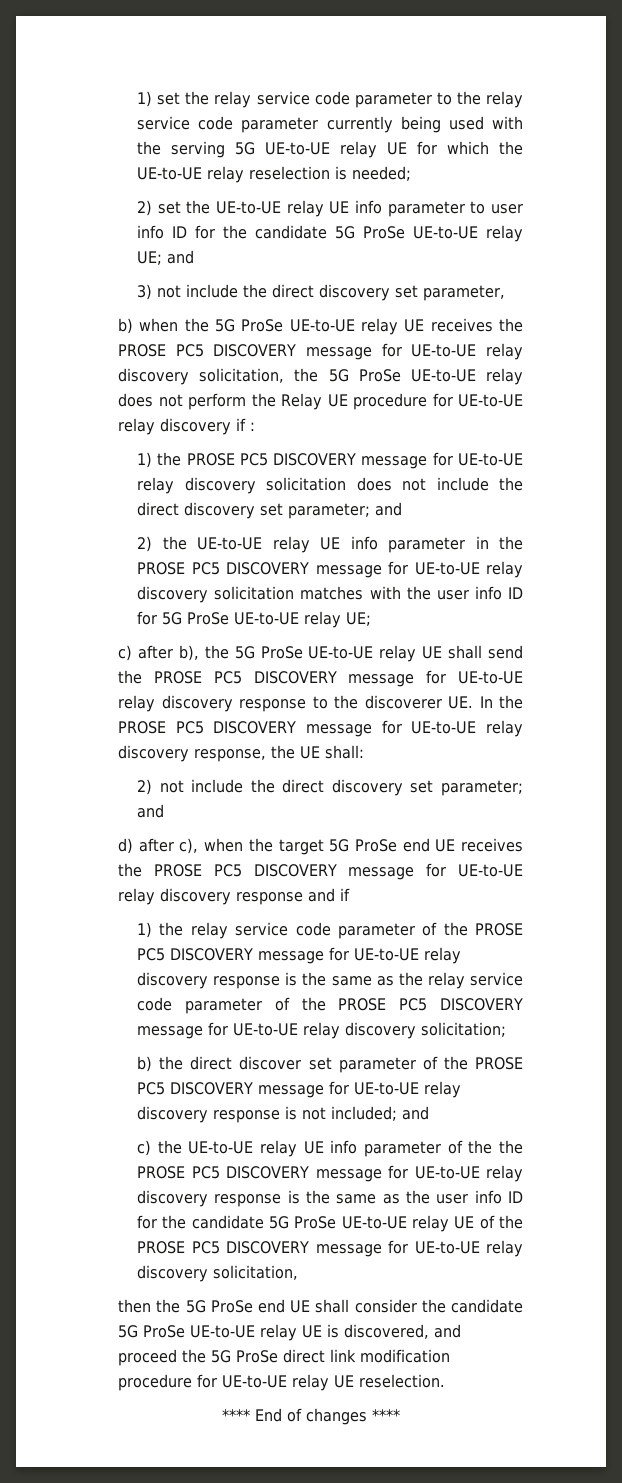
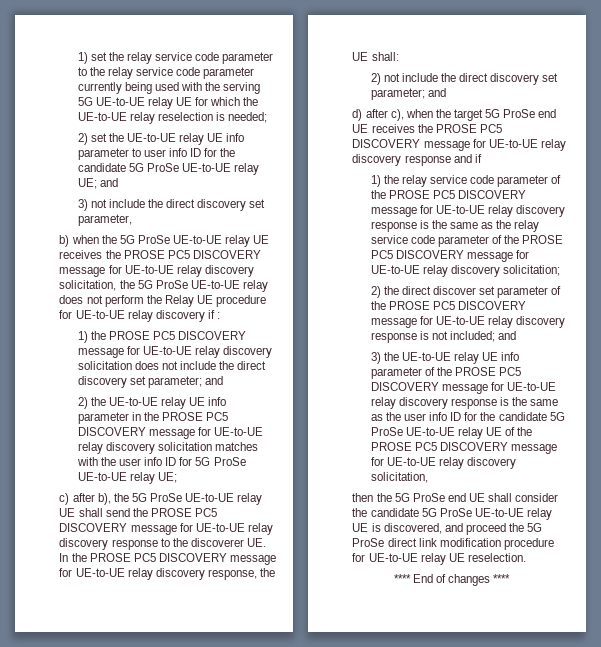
[137,1056,153,1072] b) -> [370,286,381,298] 2)
[137,1140,152,1156] c) -> [370,352,381,364] 3)
[498,1140,523,1154] the -> (453, 371) none

